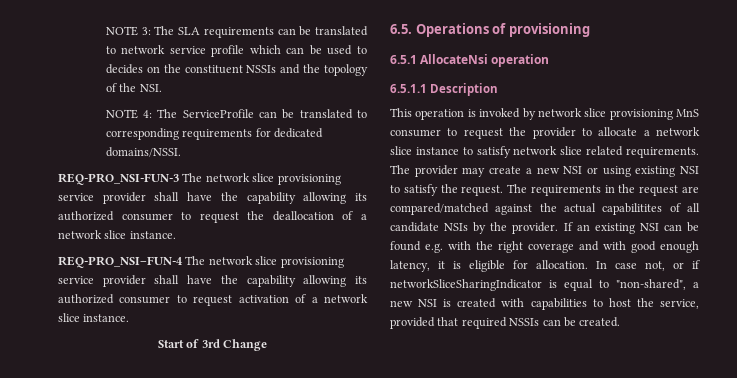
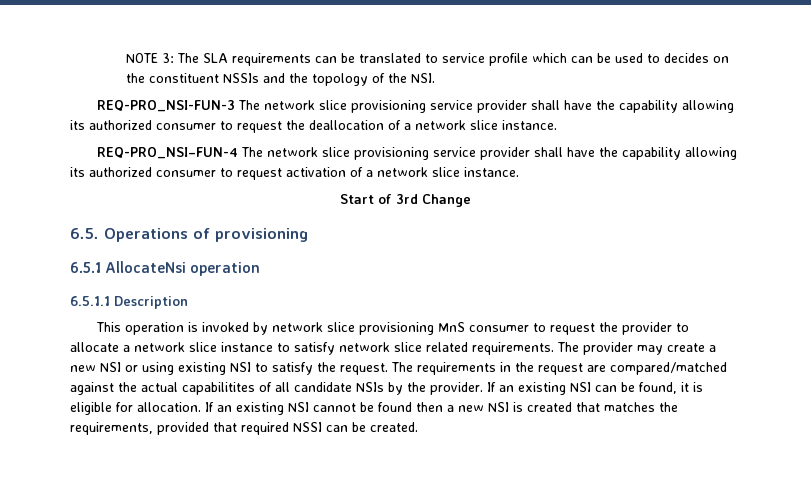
[121,45,166,54] network -> (438, 58) none
[105,109,367,119] [105,128,324,140] [105,147,181,157] // NOTE 4: The ServiceProfile can be translated to corresponding requirements for dedicated domains/NSSI. -> (435, 78) none
[390,241,699,253] [390,260,430,272] found e.g. with the right coverage and with good enough latency, -> [639,382,677,394] found,
[596,260,700,271] [390,279,686,291] In case not, or if networkSliceSharingIndicator is equal to "non-shared", -> [205,402,443,415] If an existing NSI cannot be found then
[501,298,699,310] with capabilities to host the service, -> [576,402,678,412] [70,422,153,435] that matches the requirements,
[509,318,540,326] NSSIs -> [293,422,322,432] NSSI

